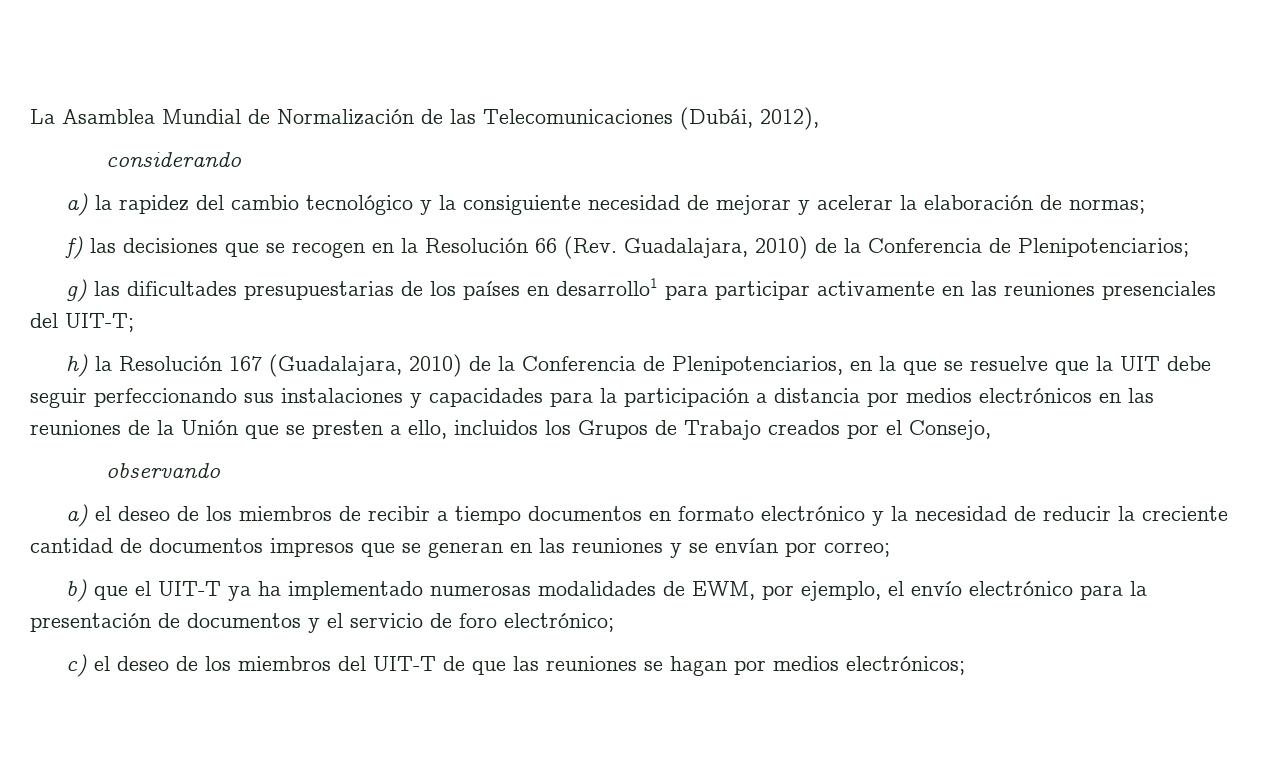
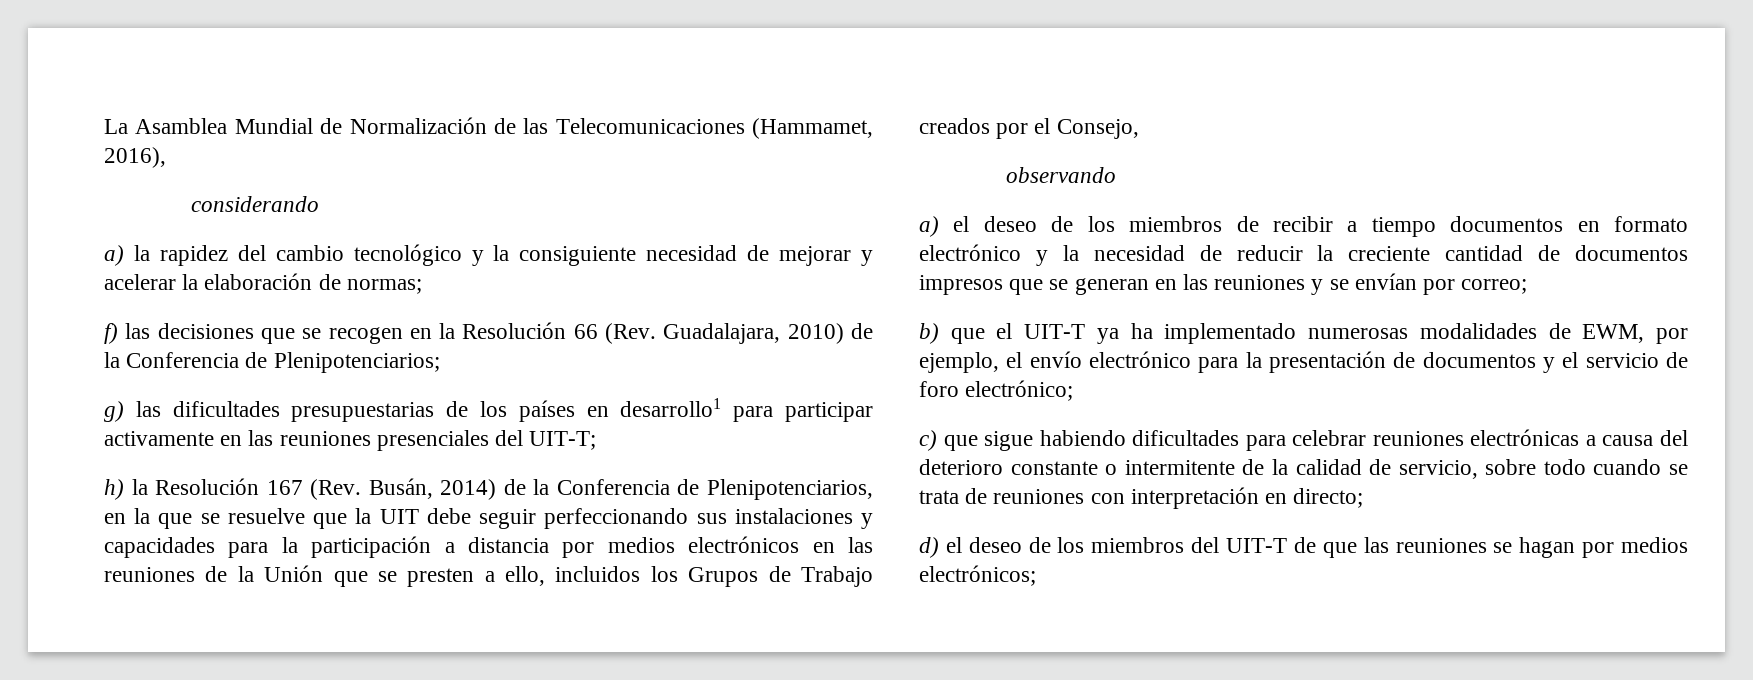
[680,107,819,130] (Dubái, 2012), -> [752,118,873,139] [104,147,166,168] (Hammamet, 2016),
[269,354,463,377] (Guadalajara, 2010) -> [310,478,497,500] (Rev. Busán, 2014)
(88, 665) none -> [943,429,1688,451] [919,459,1688,479] [919,487,1364,509] [919,537,939,558] que sigue habiendo dificultades para celebrar reuniones electrónicas a causa del deterioro constante o intermitente de la calidad de servicio, sobre todo cuando se trata de reuniones con interpretación en directo; // d)

